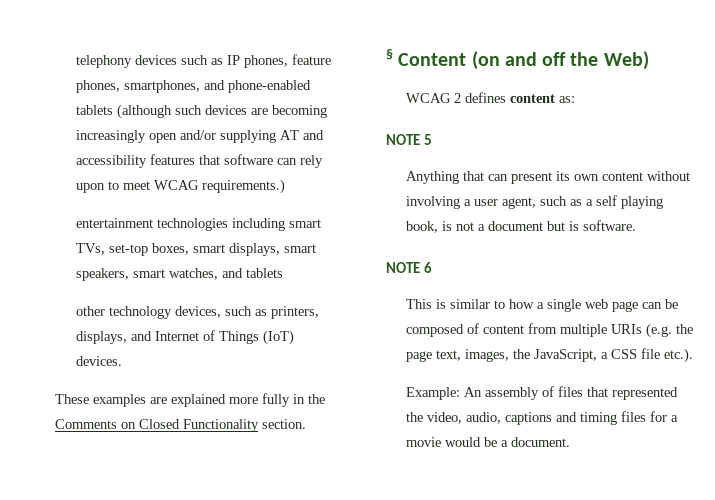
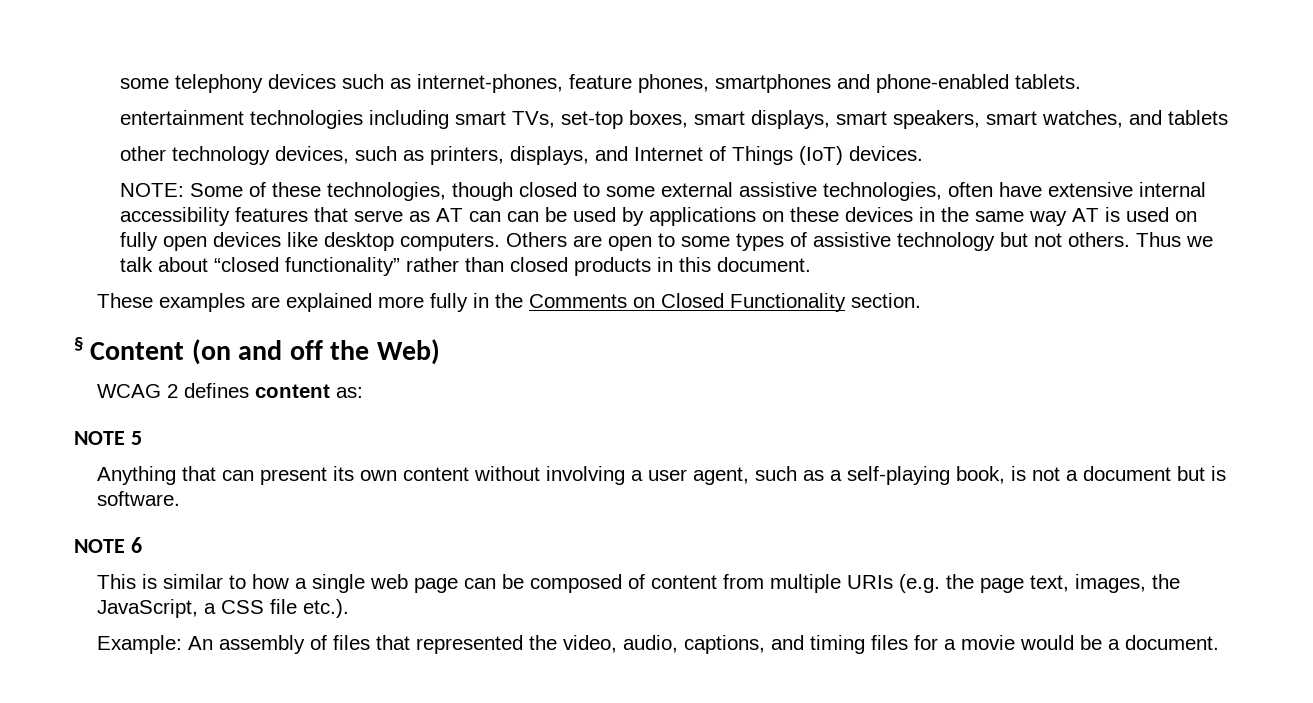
(75, 61) none -> [120,78,170,89] some
[226,55,288,68] IP phones, -> [417,74,564,93] internet-phones,
[123,80,200,93] smartphones, -> [715,74,832,93] smartphones
[75,104,327,119] [75,130,324,143] [75,154,323,168] [75,179,285,194] tablets (although such devices are becoming increasingly open and/or supplying AT and accessibility features that software can rely upon to meet WCAG requirements.) -> [1015,74,1082,89] tablets.
(122, 361) none -> [120,182,1207,201] [120,207,1198,226] [120,232,1214,251] [120,257,812,276] // NOTE: Some of these technologies, though closed to some external assistive technologies, often have extensive internal accessibility features that serve as AT can can be used by applications on these devices in the same way AT is used on fully open devices like desktop computers. Others are open to some types of assistive technology but not others. Thus we talk about “closed functionality” rather than closed products in this document.
[596,195,664,209] self playing -> [847,466,951,485] self-playing
[505,412,553,425] captions -> [684,635,766,654] captions,

